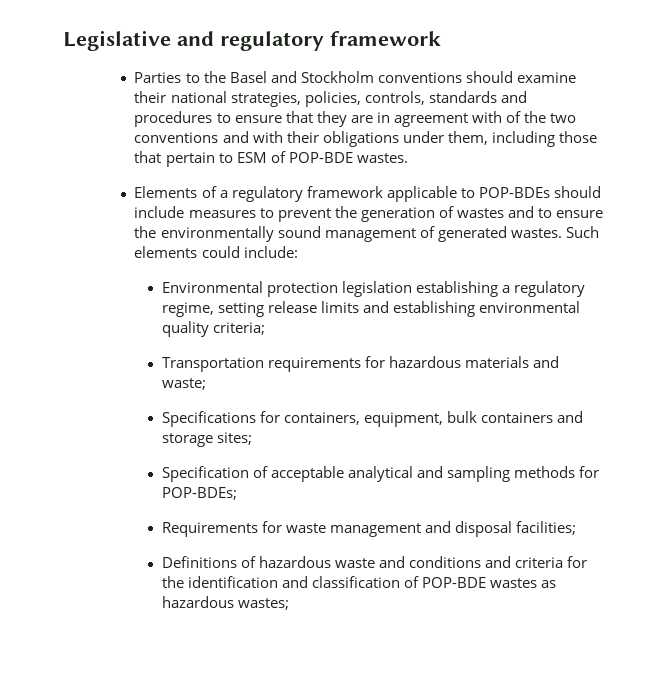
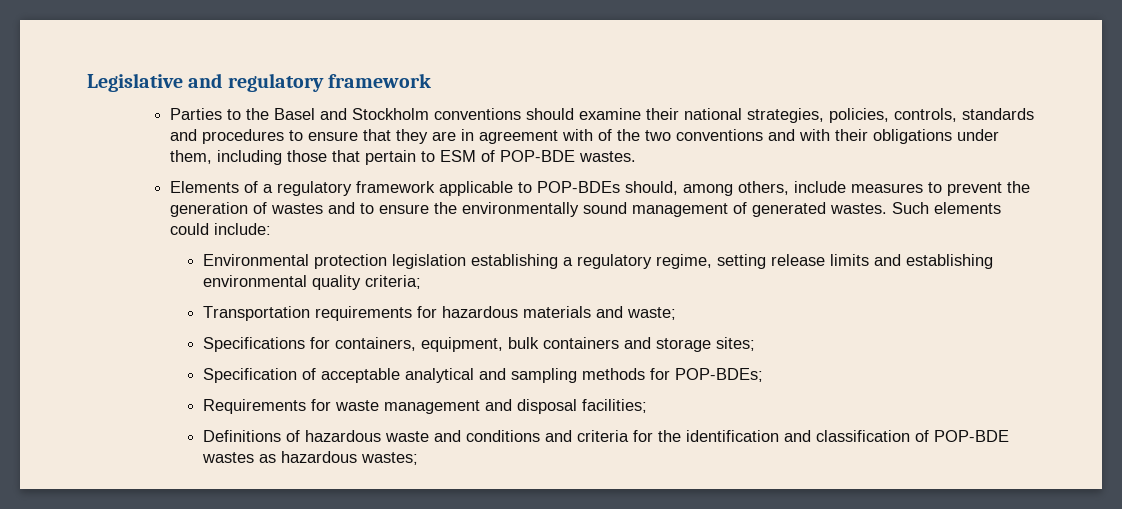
[553,186,601,198] should -> [625,181,790,196] should, among others,

